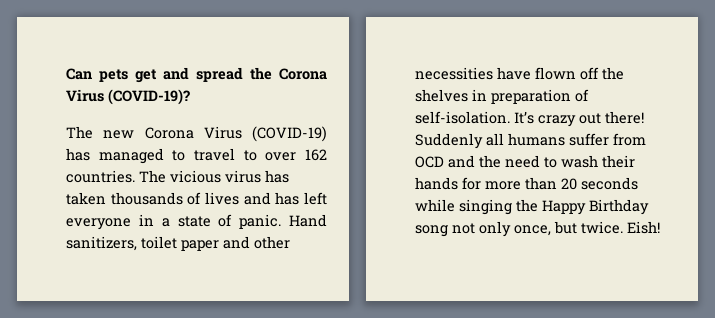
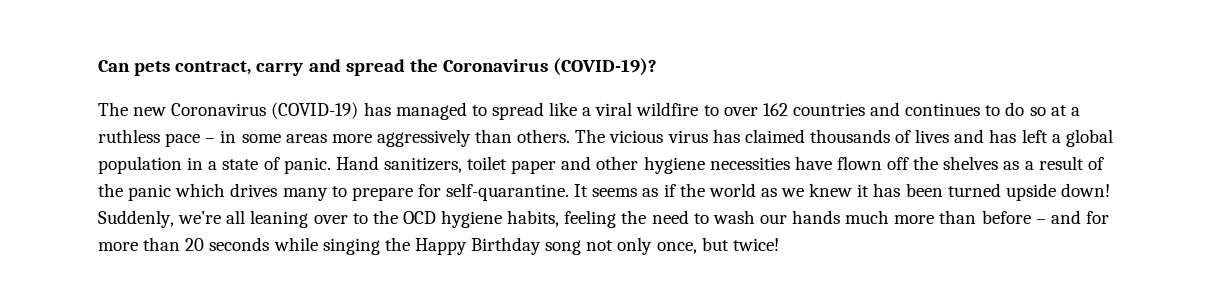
[135,69,157,83] get -> [175,61,304,76] contract, carry
[279,68,327,80] [66,89,104,102] Corona Virus -> [442,59,548,72] Coronavirus
[144,126,242,139] Corona Virus -> [171,103,267,116] Coronavirus
[194,148,327,161] [66,170,135,183] travel to over 162 countries. -> [491,102,1080,120] [98,129,571,147] spread like a viral wildfire to over 162 countries and continues to do so at a ruthless pace – in some areas more aggressively than others.
[66,192,106,205] taken -> [744,129,805,143] claimed
[66,218,131,230] everyone -> [1051,129,1113,147] [98,156,182,174] a global population
(290, 242) none -> [643,156,705,174] hygiene
[472,89,589,104] [415,111,644,127] [415,133,646,149] [415,155,635,168] [415,177,458,190] in preparation of self-isolation. It’s crazy out there! Suddenly all humans suffer from OCD and the need to wash their hands -> [1003,156,1104,170] [98,183,1110,201] [98,210,1081,228] as a result of the panic which drives many to prepare for self-quarantine. It seems as if the world as we knew it has been turned upside down! Suddenly, we’re all leaning over to the OCD hygiene habits, feeling the need to wash our hands much more than before – and
[581,221,660,234] twice. Eish! -> [732,238,779,251] twice!

